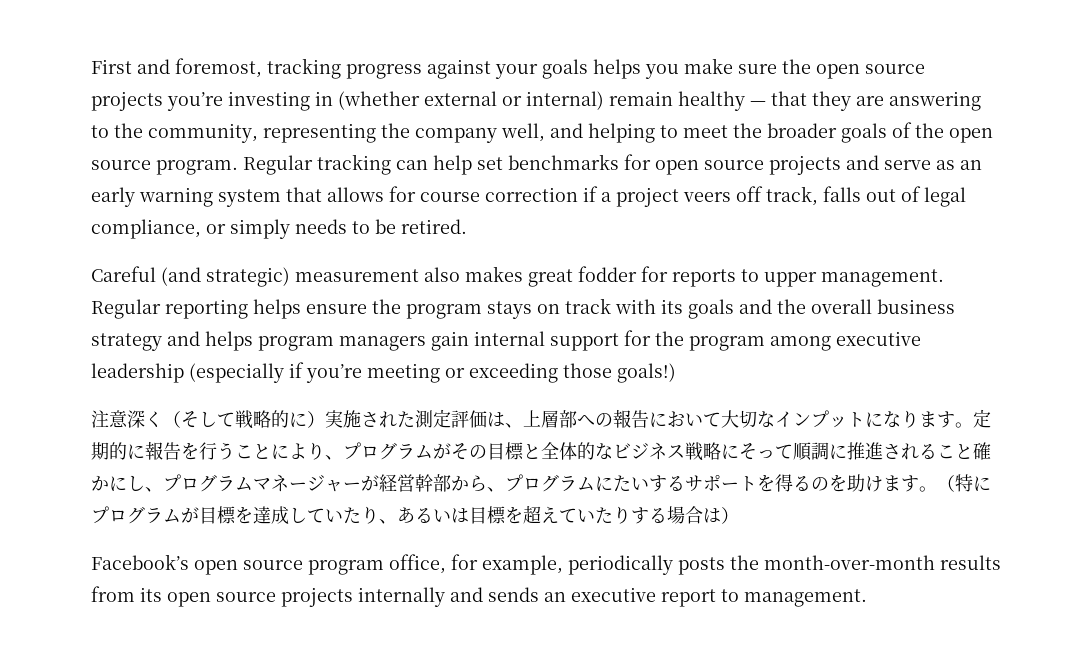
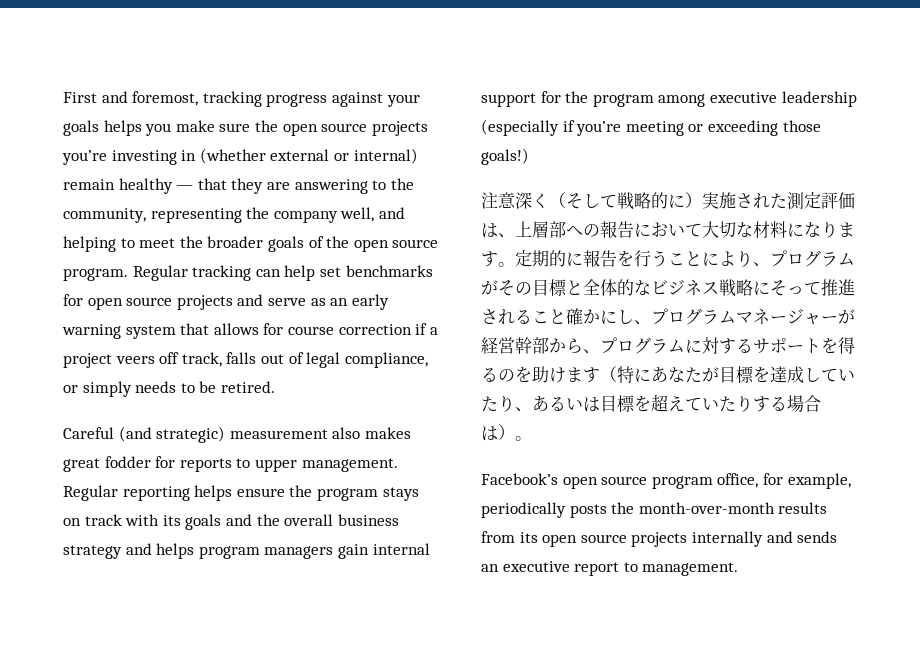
[775,410,865,428] インプット -> [753,221,787,239] 材料
[793,442,847,461] 順調に -> (821, 288) none
[613,475,649,492] たい -> [702,337,719,354] 対
[919,474,991,492] [91,506,181,524] 。（特にプログラム -> [600,366,702,384] （特にあなた
(739, 515) none -> [515,436,532,441] 。

